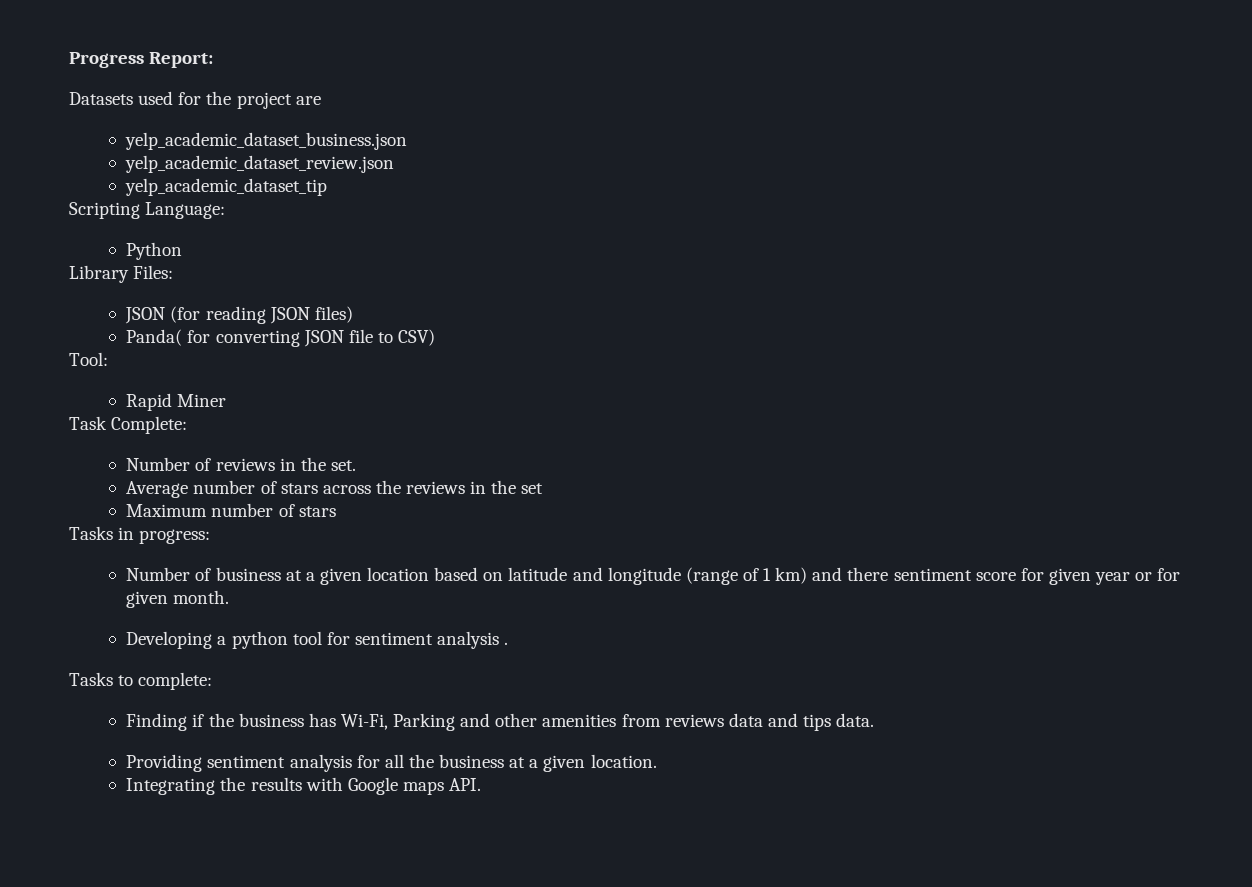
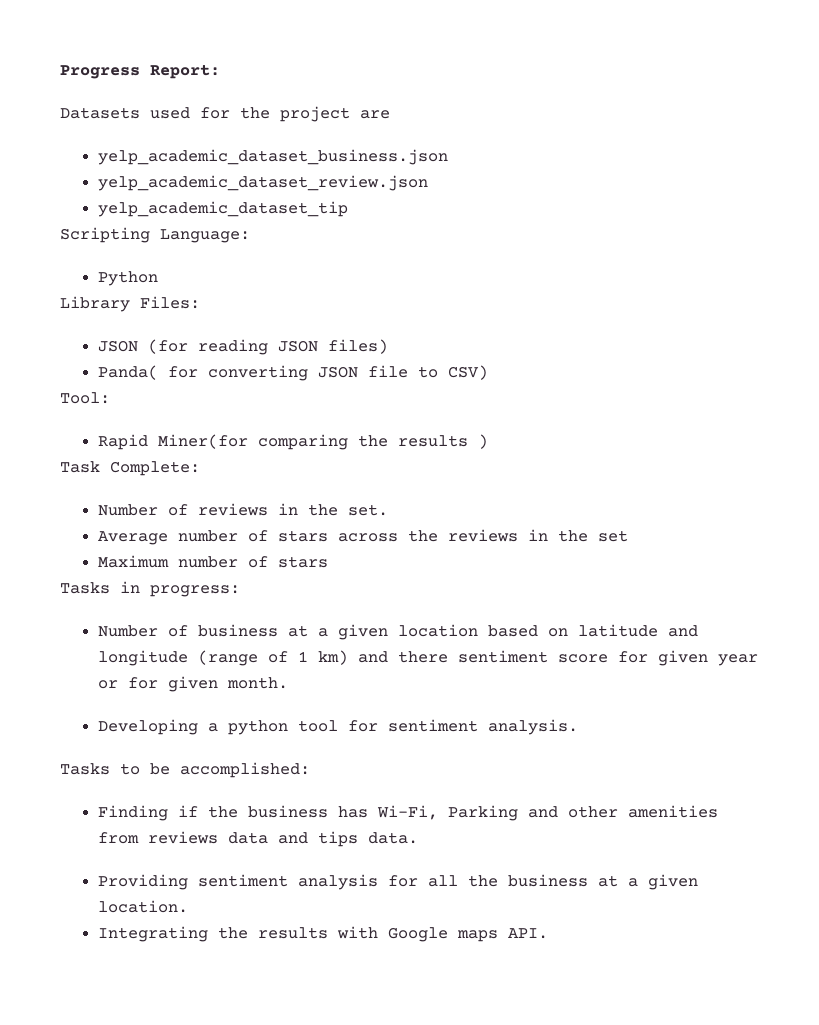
[177,394,227,407] Miner -> [158,434,489,450] Miner(for comparing the results )
[437,631,509,649] analysis . -> [488,719,579,735] analysis.
[138,672,213,690] complete: -> [150,762,310,778] be accomplished:

